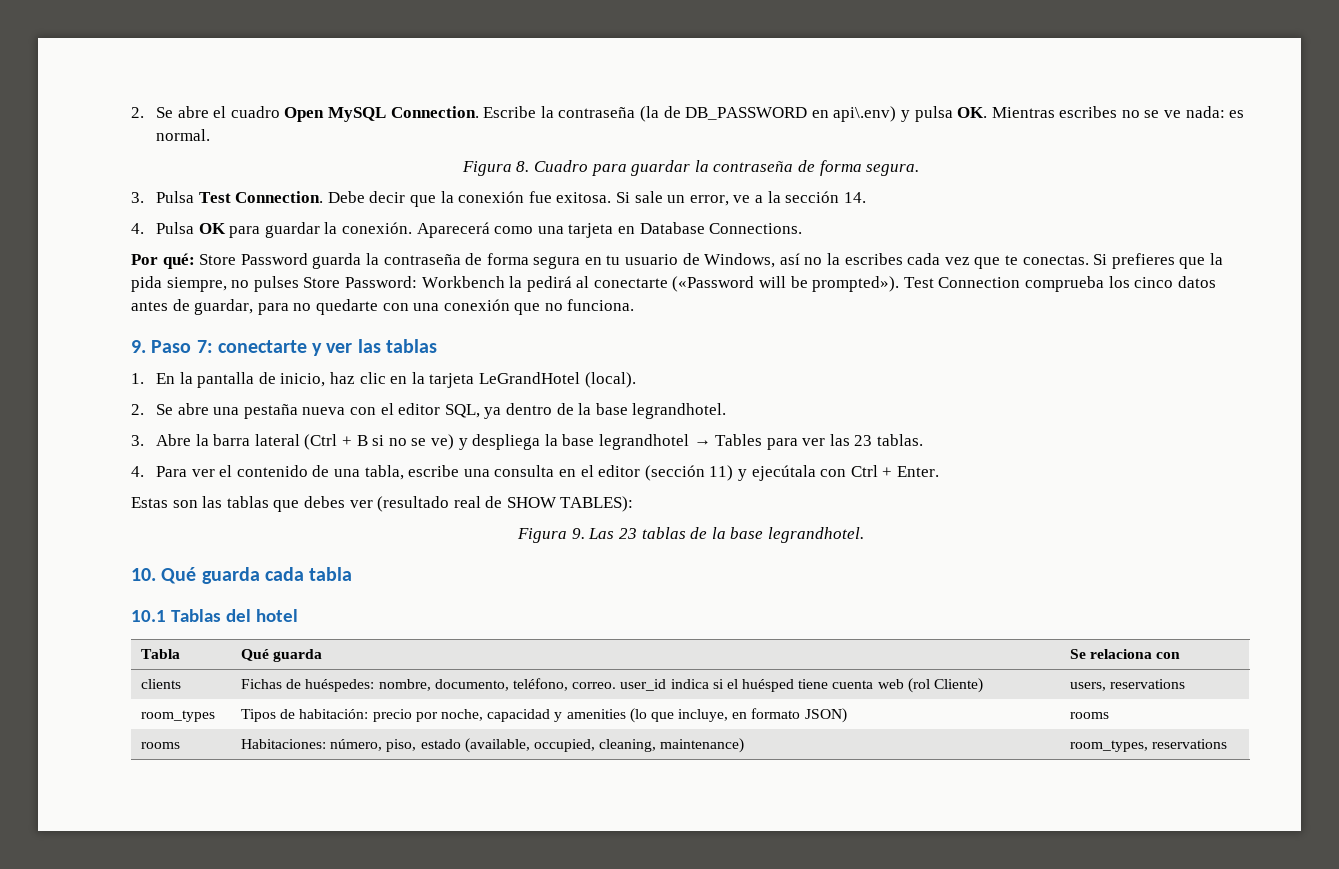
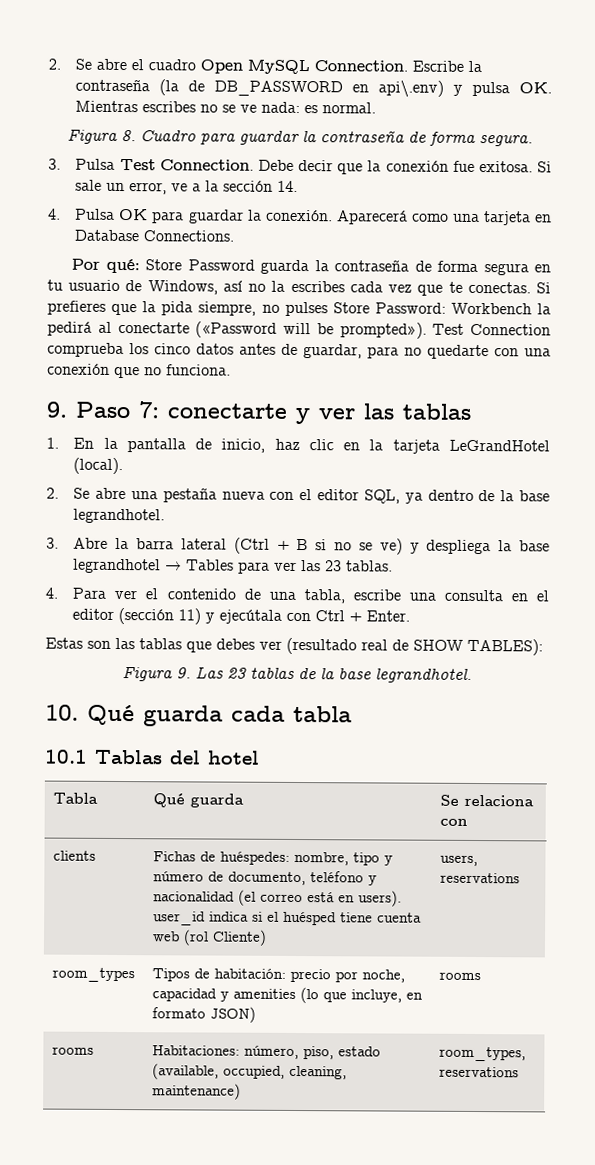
[434,678,617,691] documento, teléfono, correo. -> [352,852,393,866] [152,871,377,886] [152,889,402,907] tipo y número de documento, teléfono y nacionalidad (el correo está en users).

